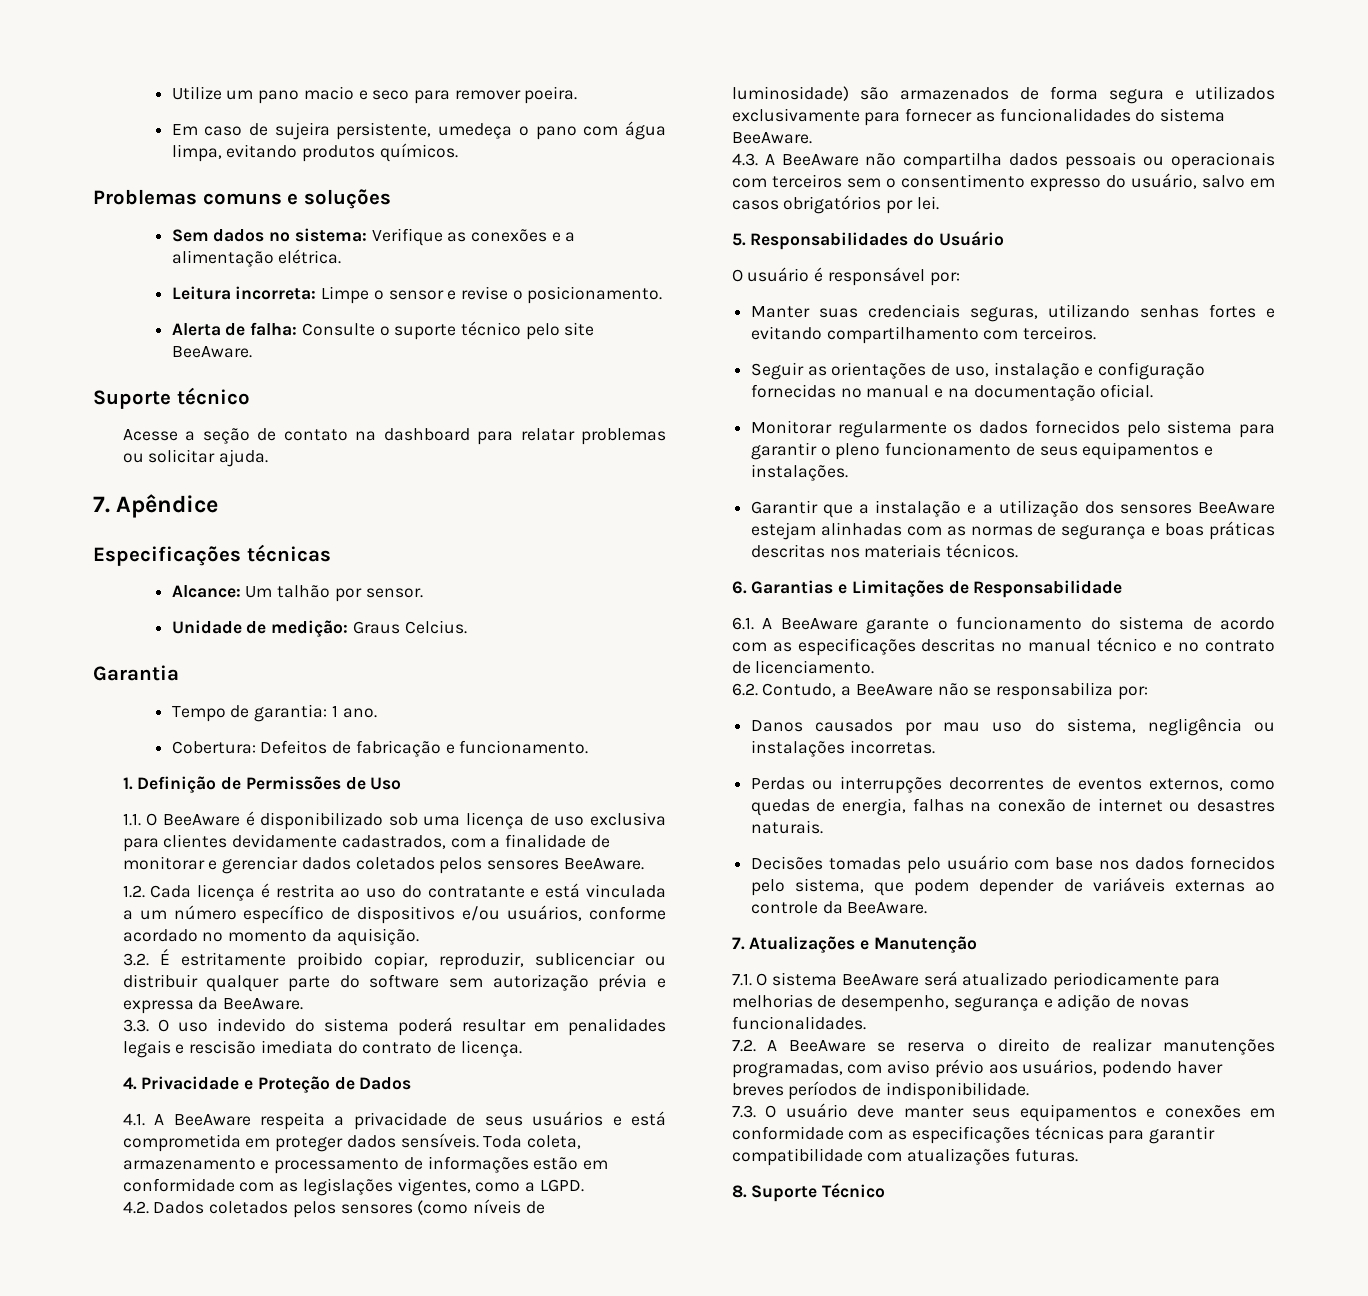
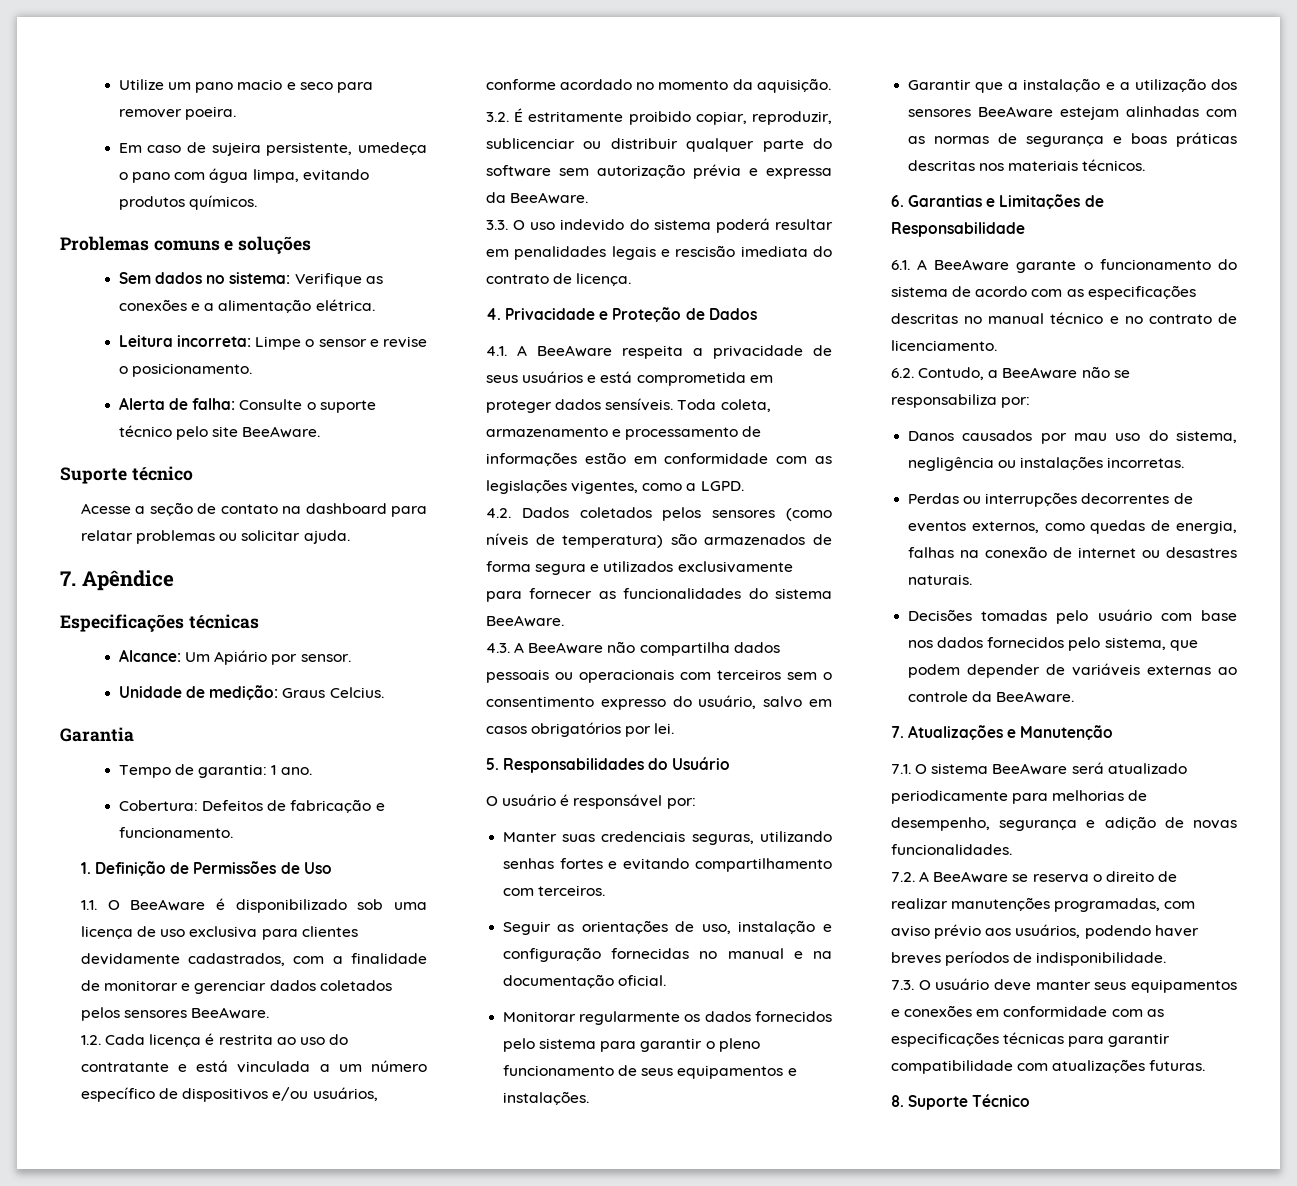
[277,585,331,598] talhão -> [214,650,268,665] Apiário
[731,86,849,101] luminosidade) -> [562,535,664,548] temperatura)

